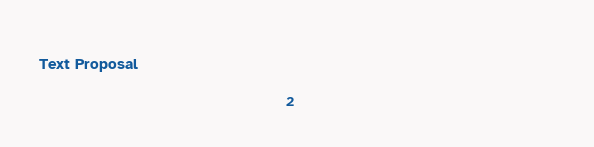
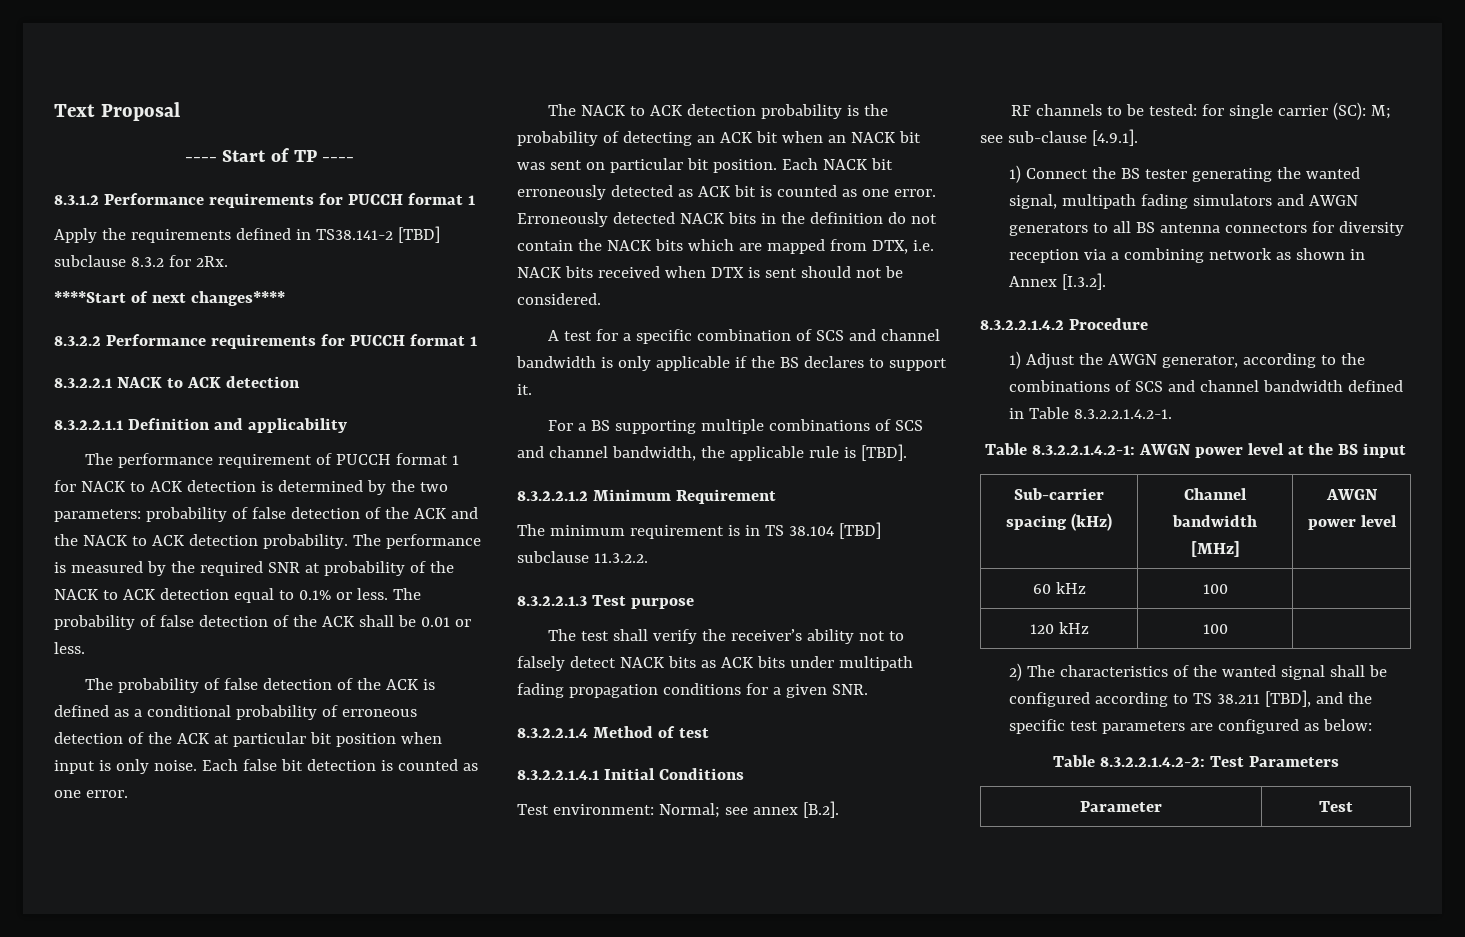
[286,97,294,106] 2 -> [184,148,355,162] [54,193,475,208] [54,226,440,243] [54,255,228,267] [54,291,285,306] [54,334,477,349] [54,376,300,388] [54,418,347,433] [85,453,460,468] [54,480,448,495] [54,507,478,522] [54,534,481,549] [54,561,454,576] [54,588,421,603] [54,615,471,630] [54,642,85,654] [85,678,436,693] [54,705,417,720] [54,732,442,747] [54,759,478,774] [54,790,128,798] [548,104,889,119] [517,131,921,146] [517,158,893,173] [517,185,936,200] [517,212,937,227] [517,239,934,254] [517,266,903,278] [517,293,601,305] [548,329,941,344] [516,356,947,371] [517,384,532,395] [548,419,924,434] [517,444,907,461] [517,489,776,504] [517,522,881,539] [517,551,648,563] [517,595,694,609] [548,629,905,644] [517,656,913,671] [517,683,868,698] [517,726,709,738] [517,768,744,780] [517,801,839,818] [1011,102,1392,120] [980,129,1138,146] [1008,165,1360,183] [1008,194,1358,209] [1008,221,1404,236] [1008,248,1365,263] [1008,273,1106,290] [980,318,1148,330] [1008,351,1365,369] [1008,380,1403,392] [1008,407,1172,419] [984,443,1407,458] [1014,488,1104,500] [1006,513,1112,531] [1184,488,1247,500] [1172,515,1257,527] [1190,541,1240,557] [1325,489,1378,500] [1307,515,1397,530] [1032,582,1086,594] [1202,584,1228,594] [1029,622,1089,634] [1202,624,1228,634] [1008,663,1387,681] [1008,690,1372,707] [1008,719,1372,734] [1052,755,1339,767] [1080,801,1162,812] [1319,801,1353,812] ---- Start of TP ---- // 8.3.1.2 Performance requirements for PUCCH format 1 // Apply the requirements defined in TS38.141-2 [TBD] subclause 8.3.2 for 2Rx. // ****Start of next changes**** // 8.3.2.2 Performance requirements for PUCCH format 1 // 8.3.2.2.1 NACK to ACK detection // 8.3.2.2.1.1 Definition and applicability // The performance requirement of PUCCH format 1 for NACK to ACK detection is determined by the two parameters: probability of false detection of the ACK and the NACK to ACK detection probability. The performance is measured by the required SNR at probability of the NACK to ACK detection equal to 0.1% or less. The probability of false detection of the ACK shall be 0.01 or less. // The probability of false detection of the ACK is defined as a conditional probability of erroneous detection of the ACK at particular bit position when input is only noise. Each false bit detection is counted as one error. // The NACK to ACK detection probability is the probability of detecting an ACK bit when an NACK bit was sent on particular bit position. Each NACK bit erroneously detected as ACK bit is counted as one error. Erroneously detected NACK bits in the definition do not contain the NACK bits which are mapped from DTX, i.e. NACK bits received when DTX is sent should not be considered. // A test for a specific combination of SCS and channel bandwidth is only applicable if the BS declares to support it. // For a BS supporting multiple combinations of SCS and channel bandwidth, the applicable rule is [TBD]. // 8.3.2.2.1.2 Minimum Requirement // The minimum requirement is in TS 38.104 [TBD] subclause 11.3.2.2. // 8.3.2.2.1.3 Test purpose // The test shall verify the receiver’s ability not to falsely detect NACK bits as ACK bits under multipath fading propagation conditions for a given SNR. // 8.3.2.2.1.4 Method of test // 8.3.2.2.1.4.1 Initial Conditions // Test environment: Normal; see annex [B.2]. // RF channels to be tested: for single carrier (SC): M; see sub-clause [4.9.1]. // 1) Connect the BS tester generating the wanted signal, multipath fading simulators and AWGN generators to all BS antenna connectors for diversity reception via a combining network as shown in Annex [I.3.2]. // 8.3.2.2.1.4.2 Procedure // 1) Adjust the AWGN generator, according to the combinations of SCS and channel bandwidth defined in Table 8.3.2.2.1.4.2-1. // Table 8.3.2.2.1.4.2-1: AWGN power level at the BS input // Sub-carrier spacing (kHz) | Channel bandwidth [MHz] | AWGN power level // 60 kHz | 100 | // 120 kHz | 100 | // 2) The characteristics of the wanted signal shall be configured according to TS 38.211 [TBD], and the specific test parameters are configured as below: // Table 8.3.2.2.1.4.2-2: Test Parameters // Parameter | Test

